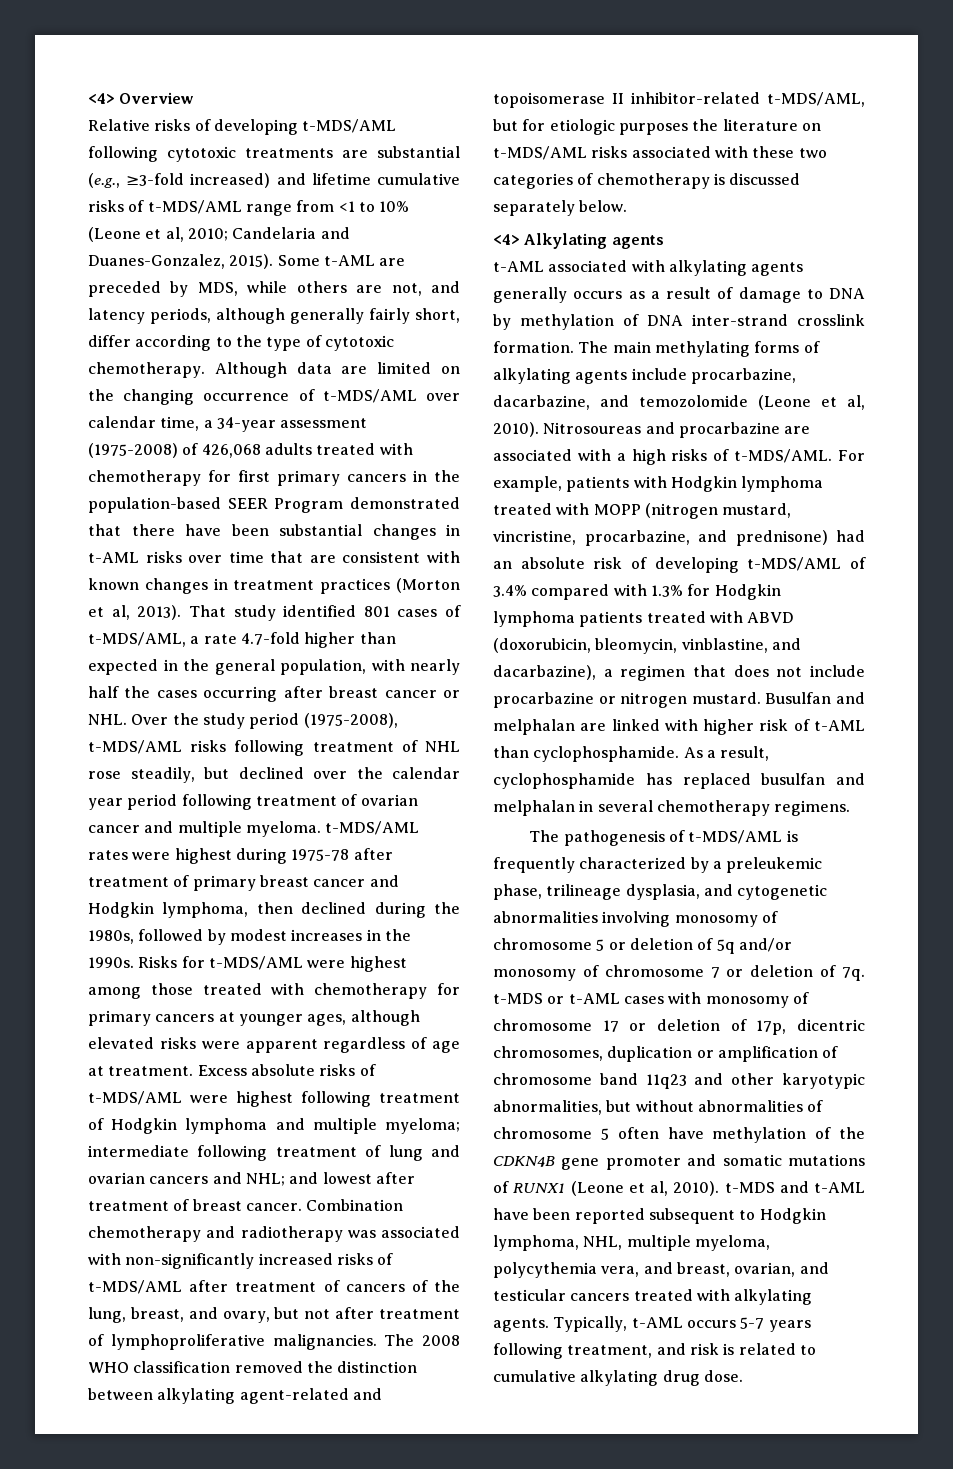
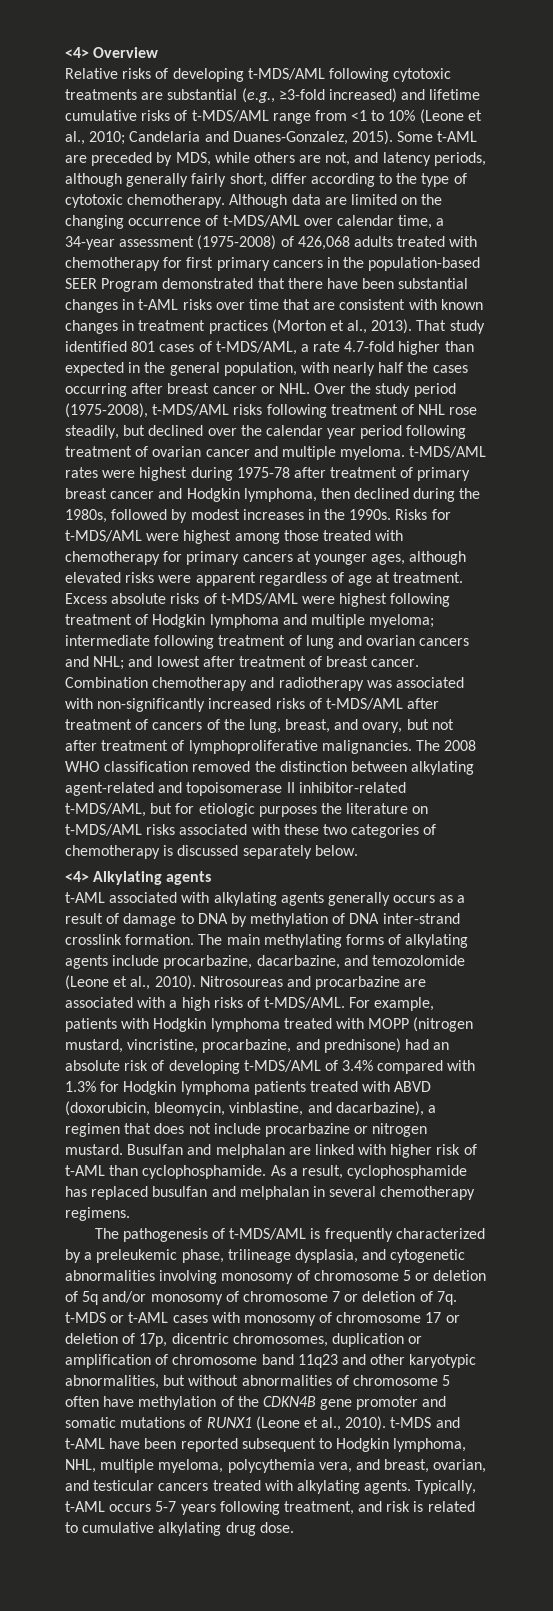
[165,227,184,242] al, -> [65,131,85,145] al.,
[111,605,130,620] al, -> [347,320,368,334] al.,
[847,395,865,410] al, -> [130,976,151,990] al.,
[650,1181,668,1196] al, -> [321,1417,342,1431] al.,

